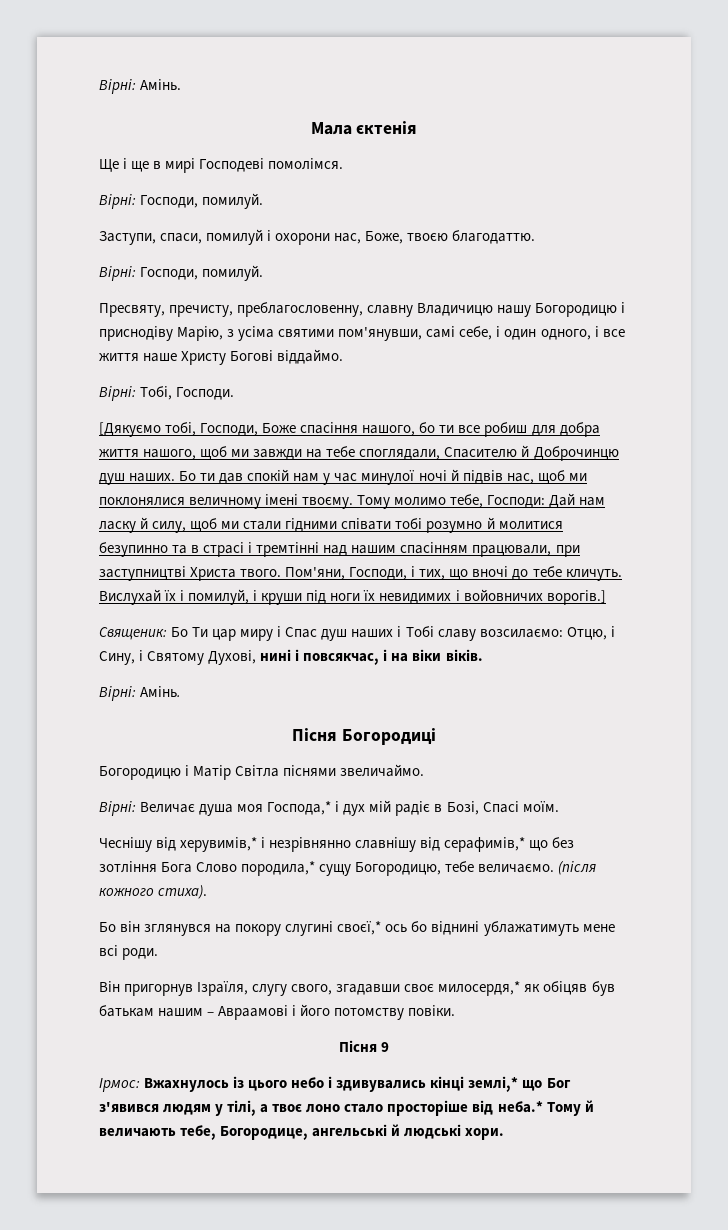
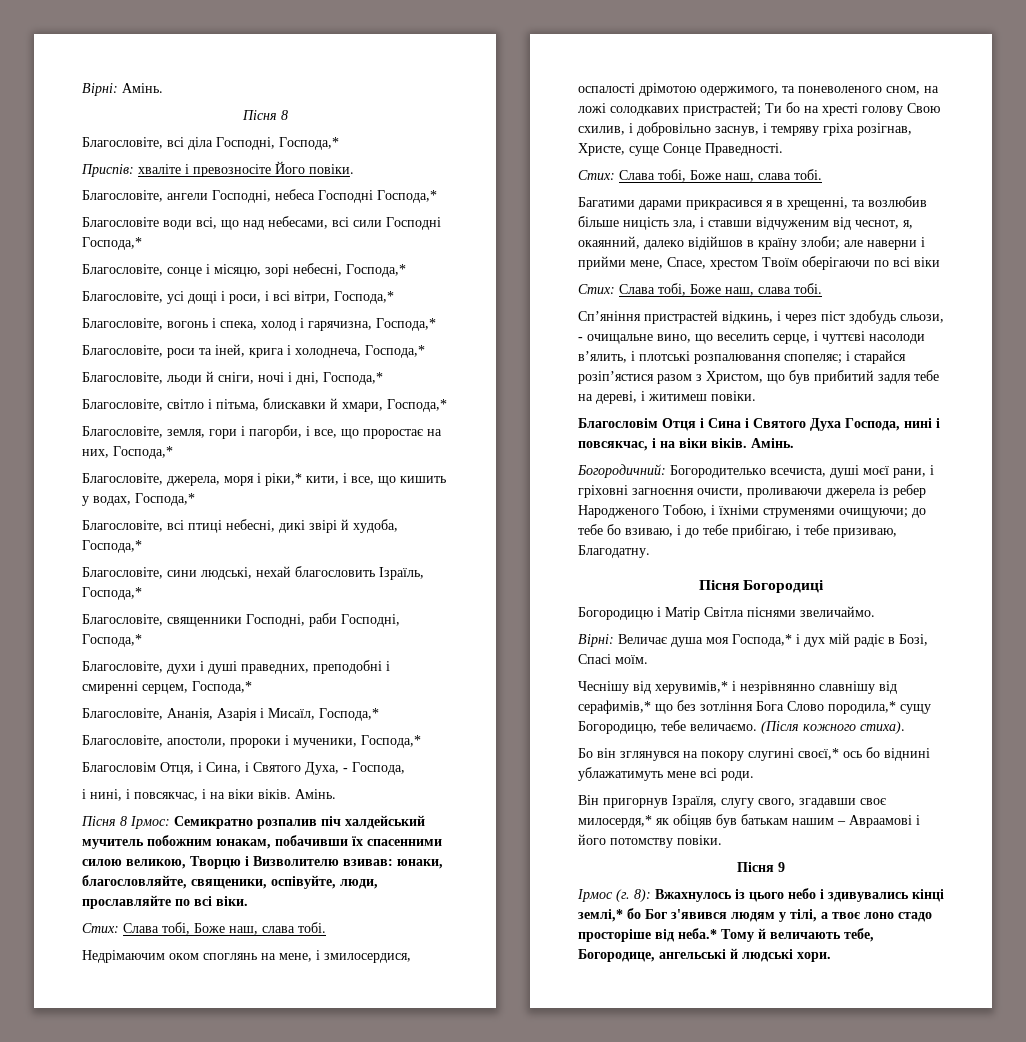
[99,79,182,94] [310,121,418,135] [99,158,344,173] [99,193,264,209] [99,229,536,245] [99,265,264,281] [99,302,626,317] [99,326,625,341] [99,349,344,365] [99,386,235,401] [99,422,600,437] [99,445,619,461] [99,469,587,485] [99,493,606,509] [99,517,563,533] [99,542,580,557] [99,566,622,581] [99,589,606,605] [99,626,615,641] [99,650,257,665] Вірні: Амінь. // Мала єктенія // Ще і ще в мирі Господеві помолімся. // Вірні: Господи, помилуй. // Заступи, спаси, помилуй і охорони нас, Боже, твоєю благодаттю. // Вірні: Господи, помилуй. // Пресвяту, пречисту, преблагословенну, славну Владичицю нашу Богородицю і приснодіву Марію, з усіма святими пом'янувши, самі себе, і один одного, і все життя наше Христу Богові віддаймо. // Вірні: Тобі, Господи. // [Дякуємо тобі, Господи, Боже спасіння нашого, бо ти все робиш для добра життя нашого, щоб ми завжди на тебе споглядали, Спасителю й Доброчинцю душ наших. Бо ти дав спокій нам у час минулої ночі й підвів нас, щоб ми поклонялися величному імені твоєму. Тому молимо тебе, Господи: Дай нам ласку й силу, щоб ми стали гідними співати тобі розумно й молитися безупинно та в страсі і тремтінні над нашим спасінням працювали, при заступництві Христа твого. Пом'яни, Господи, і тих, що вночі до тебе кличуть. Вислухай їх і помилуй, і круши під ноги їх невидимих і войовничих ворогів.] // Священик: Бо Ти цар миру і Спас душ наших і Тобі славу возсилаємо: Отцю, і Сину, і Святому Духові, -> [82,83,163,96] [241,110,288,120] [82,137,339,150] [81,161,354,177] [82,189,437,203] [82,216,441,230] [82,237,142,250] [82,263,406,277] [82,291,394,304] [82,318,436,331] [82,344,425,358] [82,371,383,385] [82,398,447,412] [82,425,442,439] [82,446,173,459] [82,473,446,486] [82,493,195,506] [82,519,398,533] [82,540,142,553] [82,566,424,580] [82,587,142,600] [82,613,400,627] [82,634,142,647] [82,660,390,674] [82,681,252,694] [82,708,379,721] [82,735,421,748] [82,762,405,775] [82,789,336,801] [81,815,425,829] [82,835,442,849] [82,856,443,869] [82,875,378,889] [82,895,248,909] [82,922,326,935] [82,950,411,963] [578,83,939,96] [578,102,940,116] [578,122,912,136] [578,143,783,156] [578,169,822,182] [578,196,927,210] [578,216,913,230] [578,236,925,250] [578,256,940,270] [578,283,822,296] [578,310,944,324] [578,331,925,344] [578,350,906,364] [578,370,939,384] [578,391,756,404] [578,418,900,431] Вірні: Амінь. // Пісня 8 // Благословіте, всі діла Господні, Господа,* // Приспів: хваліте і превозносіте Його повіки. // Благословіте, ангели Господні, небеса Господні Господа,* // Благословіте води всі, що над небесами, всі сили Господні Господа,* // Благословіте, сонце і місяцю, зорі небесні, Господа,* // Благословіте, усі дощі і роси, і всі вітри, Господа,* // Благословіте, вогонь і спека, холод і гарячизна, Господа,* // Благословіте, роси та іней, крига і холоднеча, Господа,* // Благословіте, льоди й сніги, ночі і дні, Господа,* // Благословіте, світло і пітьма, блискавки й хмари, Господа,* // Благословіте, земля, гори і пагорби, і все, що проростає на них, Господа,* // Благословіте, джерела, моря і ріки,* кити, і все, що кишить у водах, Господа,* // Благословіте, всі птиці небесні, дикі звірі й худоба, Господа,* // Благословіте, сини людські, нехай благословить Ізраїль, Господа,* // Благословіте, священники Господні, раби Господні, Господа,* // Благословіте, духи і душі праведних, преподобні і смиренні серцем, Господа,* // Благословіте, Ананія, Азарія і Мисаїл, Господа,* // Благословіте, апостоли, пророки і мученики, Господа,* // Благословім Отця, і Сина, і Святого Духа, - Господа, // і нині, і повсякчас, і на віки віків. Амінь. // Пісня 8 Ірмос: Семикратно розпалив піч халдейський мучитель побожним юнакам, побачивши їх спасенними силою великою, Творцю і Визволителю взивав: юнаки, благословляйте, священики, оспівуйте, люди, прославляйте по всі віки. // Стих: Слава тобі, Боже наш, слава тобі. // Недрімаючим оком споглянь на мене, і змилосердися, оспалості дрімотою одержимого, та поневоленого сном, на ложі солодкавих пристрастей; Ти бо на хресті голову Свою схилив, і добровільно заснув, і темряву гріха розігнав, Христе, суще Сонце Праведності. // Стих: Слава тобі, Боже наш, слава тобі. // Багатими дарами прикрасився я в хрещенні, та возлюбив більше ницість зла, і ставши відчуженим від чеснот, я, окаянний, далеко відійшов в країну злоби; але наверни і прийми мене, Спасе, хрестом Твоїм оберігаючи по всі віки // Стих: Слава тобі, Боже наш, слава тобі. // Сп’яніння пристрастей відкинь, і через піст здобудь сльози, - очищальне вино, що веселить серце, і чуттєві насолоди в’ялить, і плотські розпалювання спопеляє; і старайся розіп’ястися разом з Христом, що був прибитий задля тебе на дереві, і житимеш повіки. // Благословім Отця і Сина і Святого Духа Господа,
[99,686,182,701] // Вірні: Амінь. -> [751,438,794,448] [577,464,934,478] [578,484,926,498] [578,504,926,518] [578,524,897,538] [578,545,650,558] Амінь. // Богородичний: Богородителько всечиста, душі моєї рани, і гріховні загноєння очисти, проливаючи джерела із ребер Народженого Тобою, і їхніми струменями очищуючи; до тебе бо взиваю, і до тебе прибігаю, і тебе призиваю, Благодатну.
[558,861,597,875] (після -> [761,721,799,734] (Після
[99,1078,140,1092] Ірмос: -> [577,889,651,902] Ірмос (г. 8):
[522,1080,543,1091] що -> [627,908,641,919] бо
[344,1104,384,1113] стало -> [898,912,932,922] стадо

